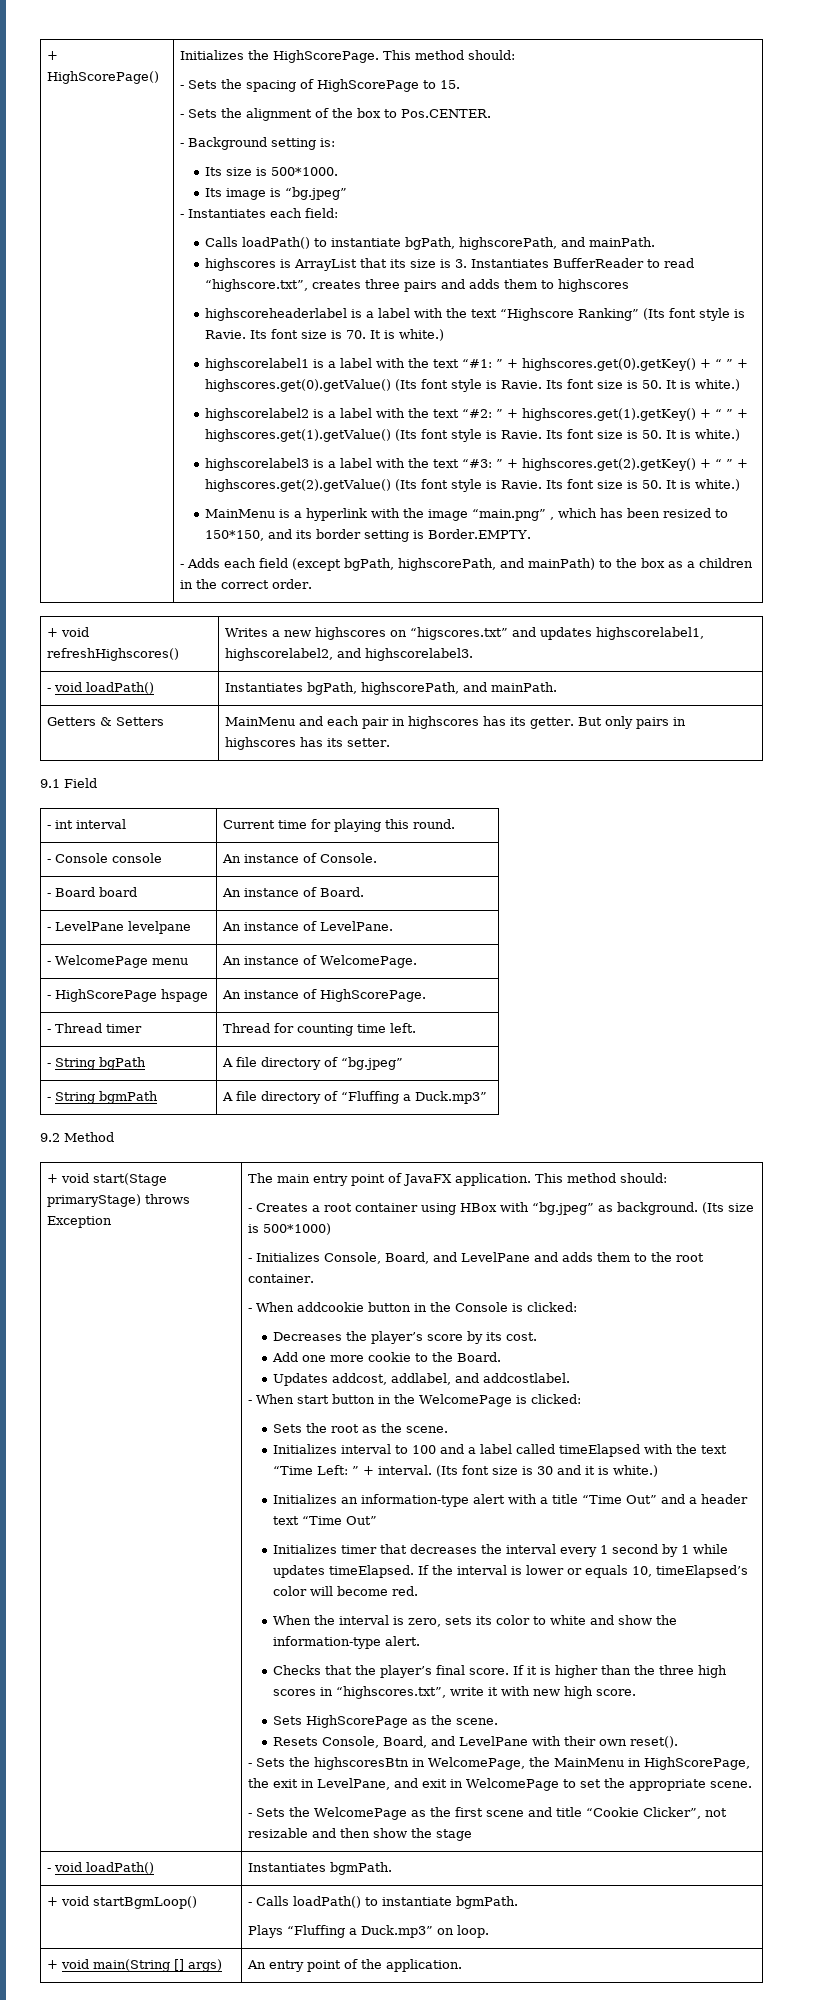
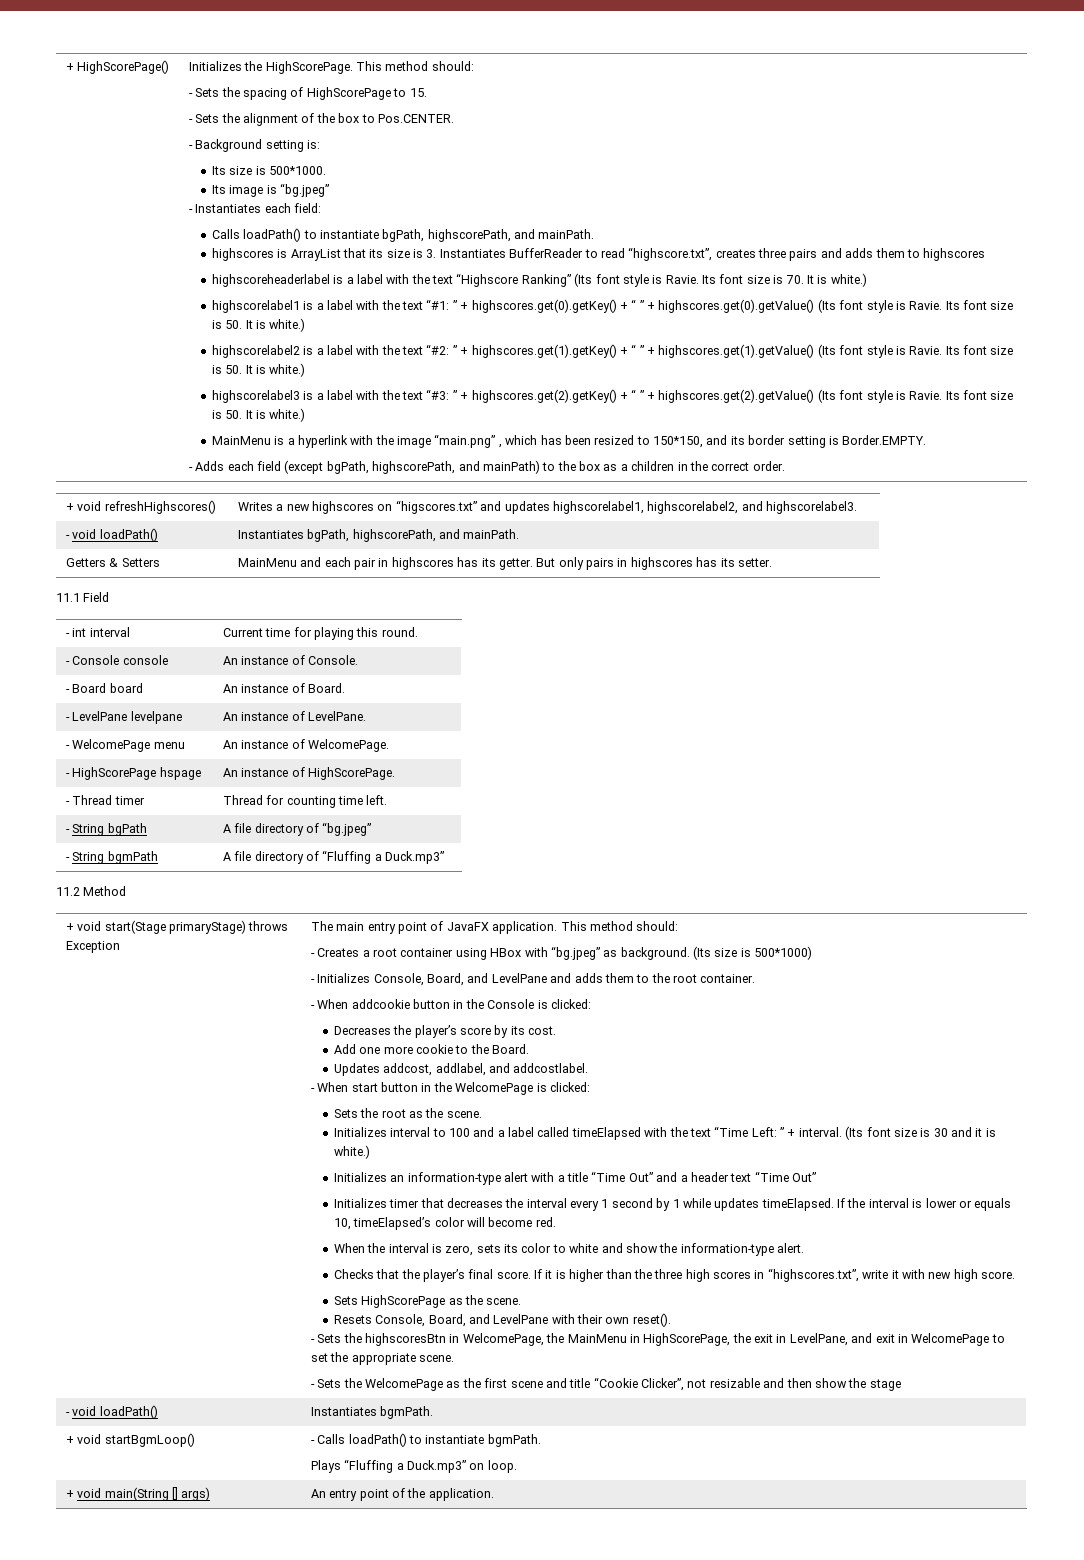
[40,779,60,788] 9.1 -> [56,593,80,602] 11.1
[40,1133,60,1142] 9.2 -> [56,887,80,896] 11.2

